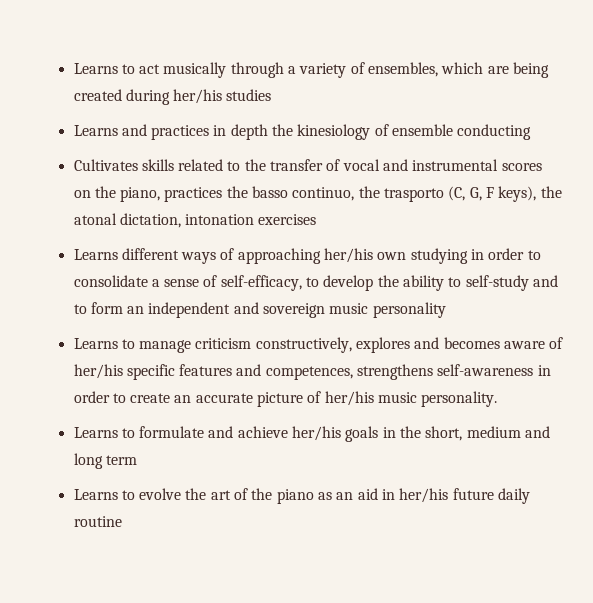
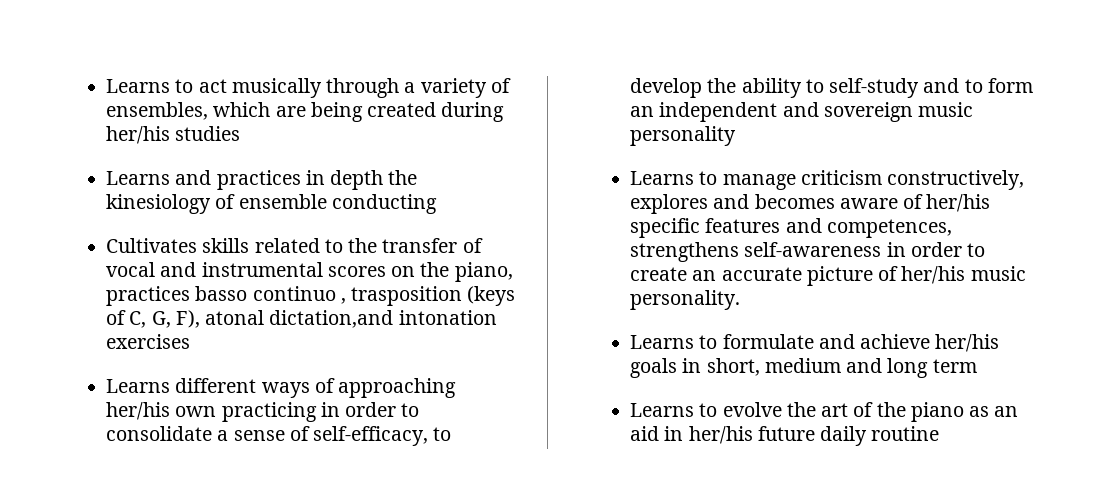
[226,186,562,202] [73,213,181,228] the basso continuo, the trasporto (C, G, F keys), the atonal dictation, -> [195,286,516,306] [106,310,394,328] basso continuo , trasposition (keys of C, G, F), atonal dictation,and
[410,248,468,264] studying -> [221,402,317,422] practicing
[400,426,422,438] the -> (702, 365) none

